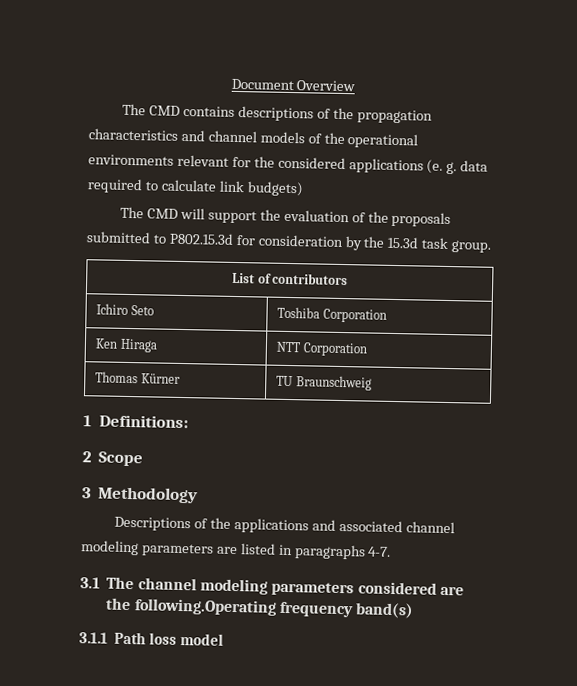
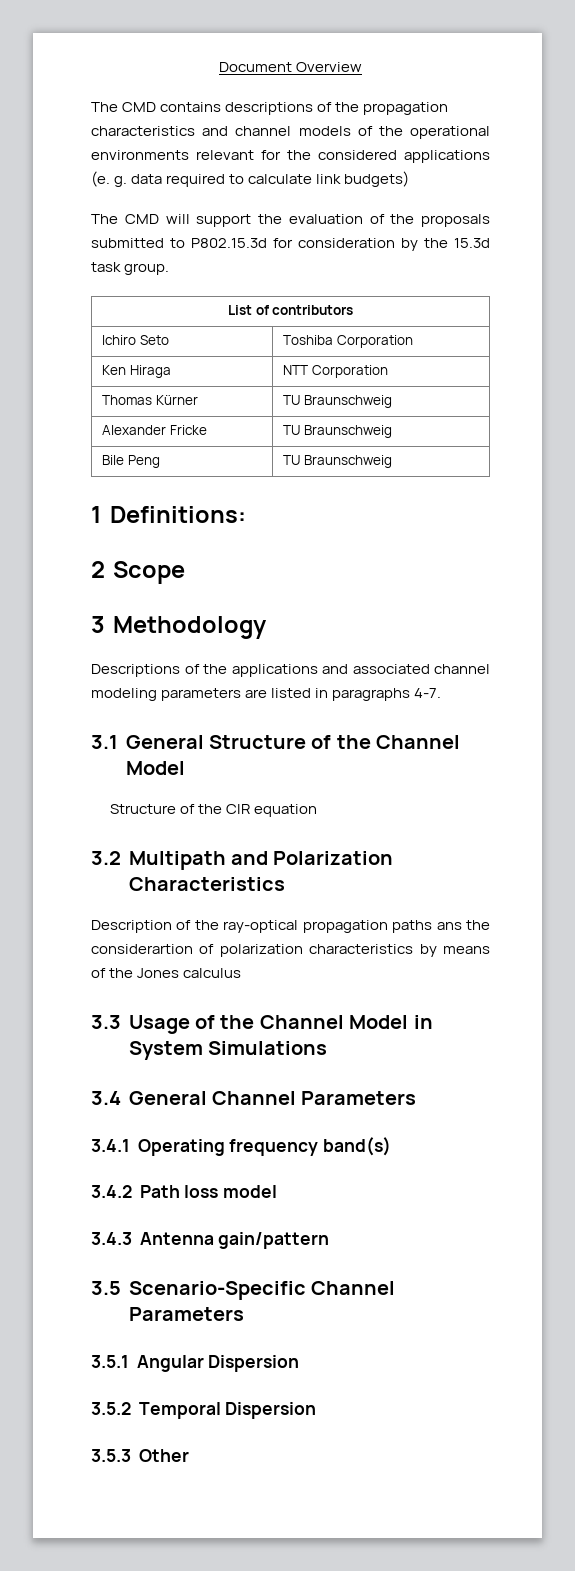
(372, 383) none -> [102,425,207,435] [283,425,392,438] [102,455,160,468] [283,455,392,468] // Alexander Fricke | TU Braunschweig // Bile Peng | TU Braunschweig
[106,576,464,597] [105,597,277,616] The channel modeling parameters considered are the following.Operating -> [125,735,461,749] [125,761,185,775] [109,804,318,817] [91,851,394,870] [128,877,285,891] [91,920,490,933] [91,944,490,957] [91,968,242,978] [91,1015,433,1034] [128,1041,327,1060] [91,1091,417,1105] [91,1139,225,1156] General Structure of the Channel Model // Structure of the CIR equation // 3.2 Multipath and Polarization Characteristics // Description of the ray-optical propagation paths ans the considerartion of polarization characteristics by means of the Jones calculus // 3.3 Usage of the Channel Model in System Simulations // 3.4 General Channel Parameters // 3.4.1 Operating
[79,632,108,644] 3.1.1 -> [91,1185,132,1198] 3.4.2
(225, 639) none -> [91,1232,330,1249] [91,1281,395,1300] [128,1307,244,1321] [91,1355,300,1372] [91,1402,317,1419] [91,1449,189,1462] // 3.4.3 Antenna gain/pattern // 3.5 Scenario-Specific Channel Parameters // 3.5.1 Angular Dispersion // 3.5.2 Temporal Dispersion // 3.5.3 Other

